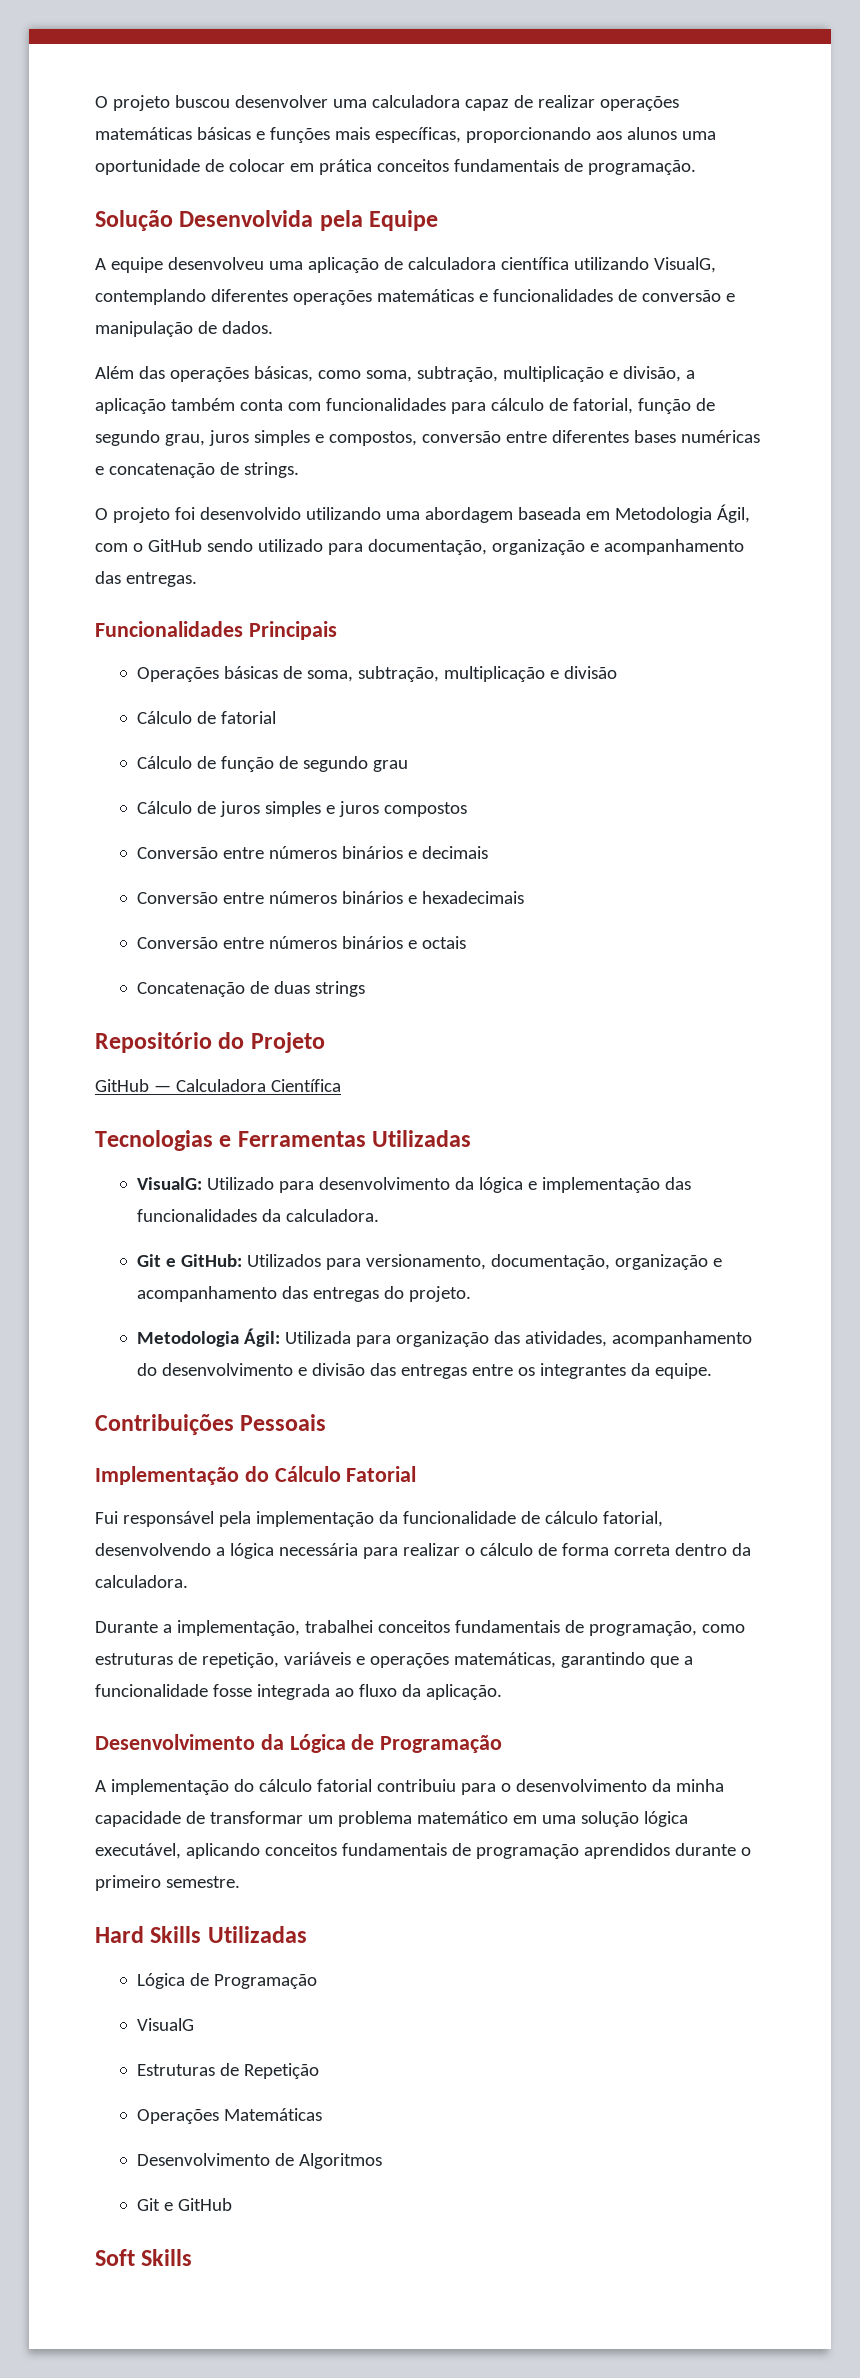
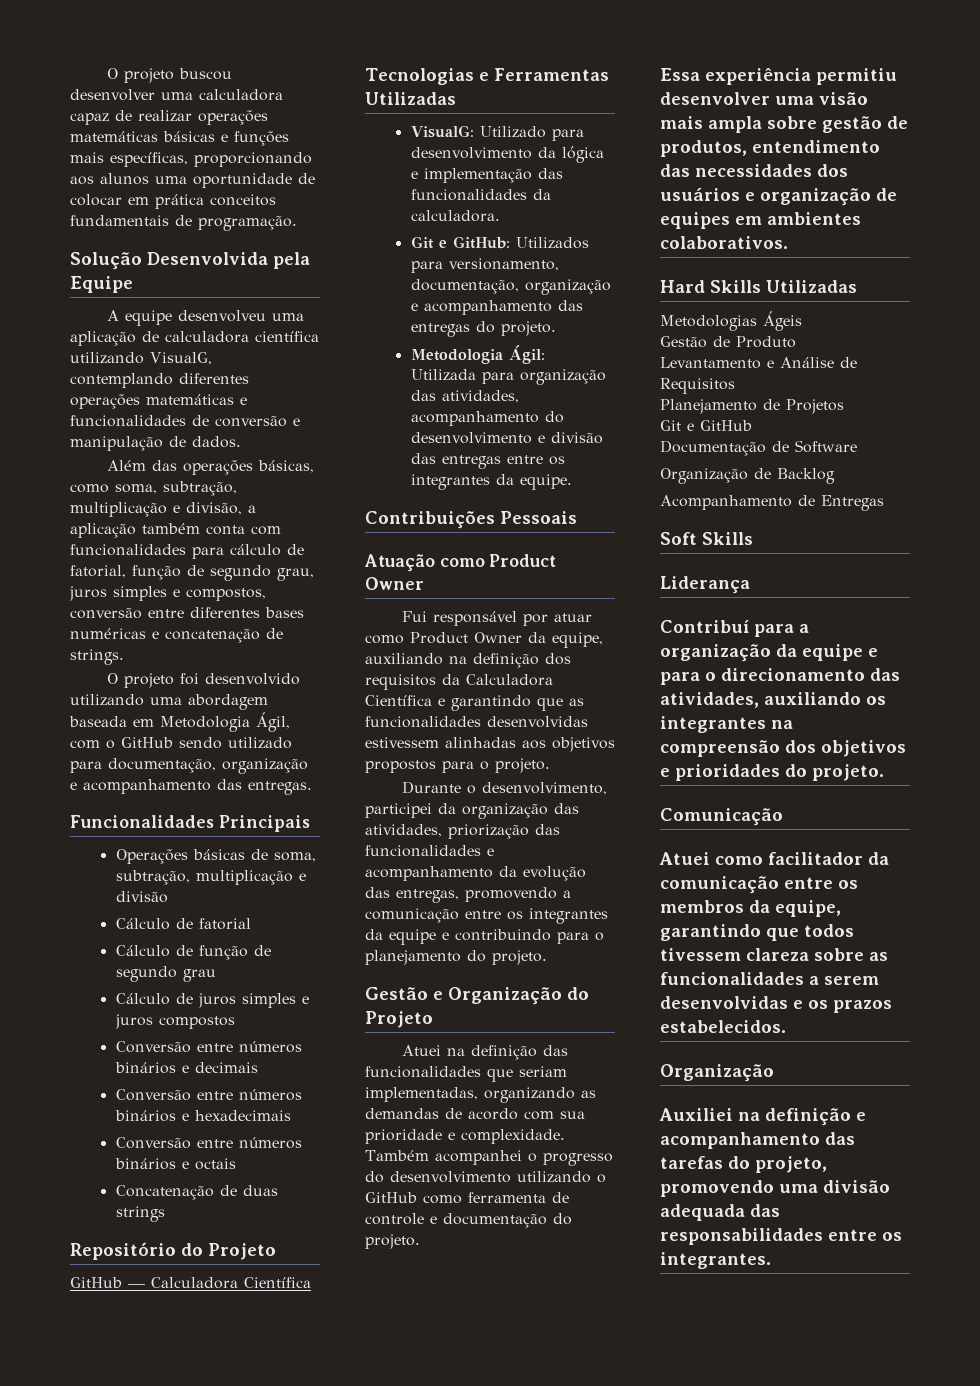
[95,1466,417,1485] [95,1511,663,1527] [95,1543,751,1559] [95,1575,188,1588] [95,1620,745,1636] [95,1652,693,1668] [95,1684,502,1700] [95,1734,503,1753] [95,1779,724,1795] [95,1811,688,1827] [95,1843,751,1859] [95,1875,240,1891] [95,1926,307,1943] [136,1973,317,1989] [136,2018,194,2031] [136,2063,319,2079] [136,2108,322,2124] [136,2153,382,2169] [136,2198,232,2211] [95,2249,193,2266] Implementação do Cálculo Fatorial // Fui responsável pela implementação da funcionalidade de cálculo fatorial, desenvolvendo a lógica necessária para realizar o cálculo de forma correta dentro da calculadora. // Durante a implementação, trabalhei conceitos fundamentais de programação, como estruturas de repetição, variáveis e operações matemáticas, garantindo que a funcionalidade fosse integrada ao fluxo da aplicação. // Desenvolvimento da Lógica de Programação // A implementação do cálculo fatorial contribuiu para o desenvolvimento da minha capacidade de transformar um problema matemático em uma solução lógica executável, aplicando conceitos fundamentais de programação aprendidos durante o primeiro semestre. // Hard Skills Utilizadas // Lógica de Programação // VisualG // Estruturas de Repetição // Operações Matemáticas // Desenvolvimento de Algoritmos // Git e GitHub // Soft Skills -> [364,554,557,572] [365,577,424,590] [402,611,593,626] [365,632,603,648] [365,653,571,668] [365,674,553,690] [365,695,584,711] [365,716,588,728] [365,737,615,752] [365,758,550,773] [402,781,608,795] [365,803,579,819] [365,824,560,839] [365,845,494,857] [365,866,586,881] [365,887,571,903] [365,908,608,924] [365,929,604,945] [365,950,547,965] [365,987,589,1005] [365,1011,433,1028] [402,1045,569,1060] [365,1066,567,1082] [365,1087,596,1103] [365,1108,585,1120] [365,1129,565,1144] [365,1150,613,1166] [365,1171,606,1183] [365,1192,569,1204] [365,1213,572,1228] [365,1234,420,1249] [660,67,897,85] [660,92,868,105] [660,116,908,133] [660,140,880,157] [660,164,848,177] [660,187,897,206] [660,212,861,229] [660,236,788,249] [660,280,857,293] [660,311,802,331] [660,336,796,348] [660,357,857,369] [660,378,735,394] [660,399,844,414] [660,420,752,431] [660,440,857,456] [660,468,835,484] [660,495,884,511] [660,532,753,545] [660,576,750,594] [660,620,809,637] [660,644,878,662] [660,668,900,685] [660,692,886,708] [660,716,793,733] [660,740,906,757] [660,764,884,781] [660,808,783,826] [659,852,889,865] [660,876,858,894] [660,900,841,917] [660,924,854,941] [660,948,888,961] [660,972,879,985] [660,996,892,1013] [660,1020,786,1033] [660,1064,774,1082] [659,1108,866,1126] [660,1132,855,1149] [660,1156,827,1173] [660,1180,890,1197] [660,1204,780,1221] [660,1228,902,1245] [660,1252,771,1269] Atuação como Product Owner // Fui responsável por atuar como Product Owner da equipe, auxiliando na definição dos requisitos da Calculadora Científica e garantindo que as funcionalidades desenvolvidas estivessem alinhadas aos objetivos propostos para o projeto. // Durante o desenvolvimento, participei da organização das atividades, priorização das funcionalidades e acompanhamento da evolução das entregas, promovendo a comunicação entre os integrantes da equipe e contribuindo para o planejamento do projeto. // Gestão e Organização do Projeto // Atuei na definição das funcionalidades que seriam implementadas, organizando as demandas de acordo com sua prioridade e complexidade. Também acompanhei o progresso do desenvolvimento utilizando o GitHub como ferramenta de controle e documentação do projeto. // Essa experiência permitiu desenvolver uma visão mais ampla sobre gestão de produtos, entendimento das necessidades dos usuários e organização de equipes em ambientes colaborativos. // Hard Skills Utilizadas // Metodologias Ágeis // Gestão de Produto // Levantamento e Análise de Requisitos // Planejamento de Projetos // Git e GitHub // Documentação de Software // Organização de Backlog // Acompanhamento de Entregas // Soft Skills // Liderança // Contribuí para a organização da equipe e para o direcionamento das atividades, auxiliando os integrantes na compreensão dos objetivos e prioridades do projeto. // Comunicação // Atuei como facilitador da comunicação entre os membros da equipe, garantindo que todos tivessem clareza sobre as funcionalidades a serem desenvolvidas e os prazos estabelecidos. // Organização // Auxiliei na definição e acompanhamento das tarefas do projeto, promovendo uma divisão adequada das responsabilidades entre os integrantes.

